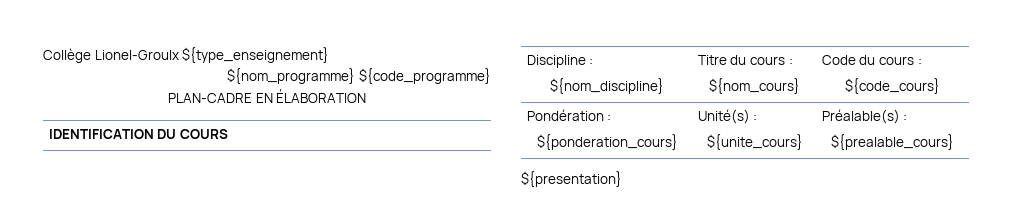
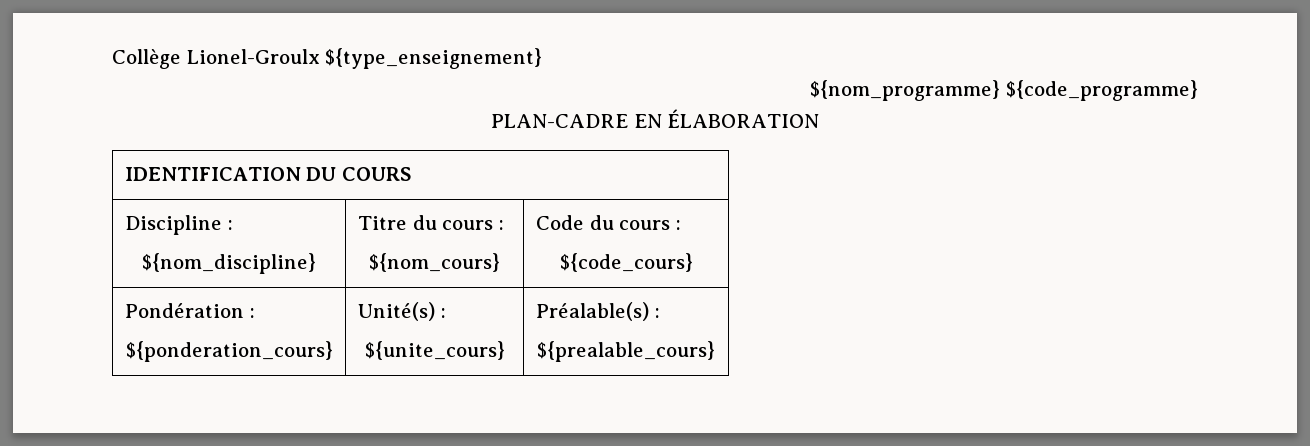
[521,171,622,187] // ${presentation} -> (715, 351) none

